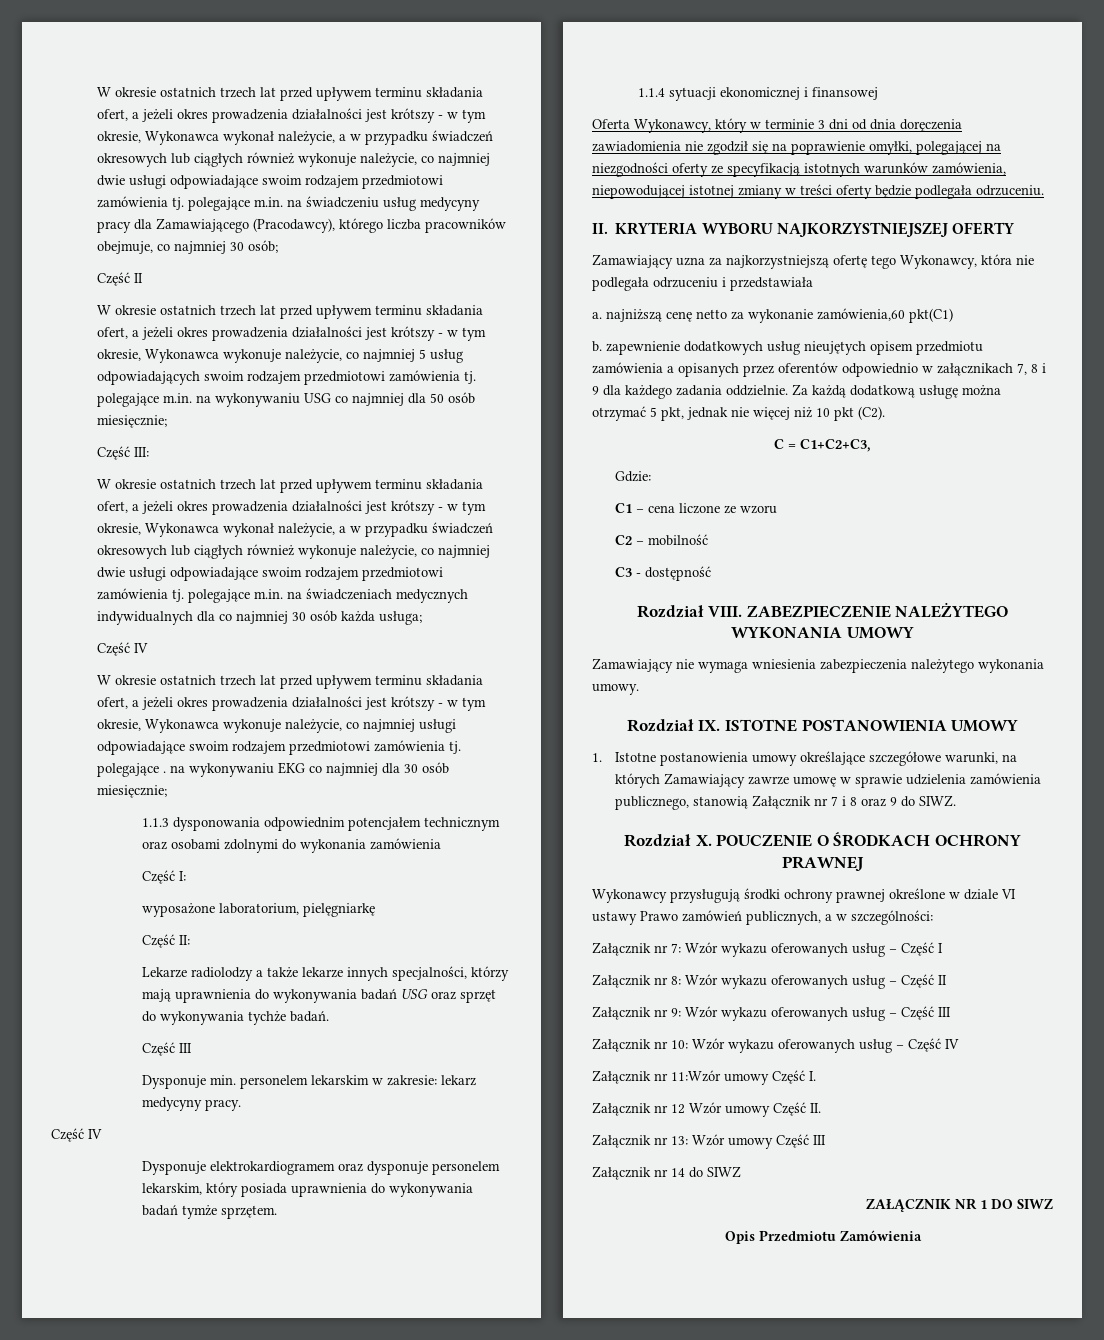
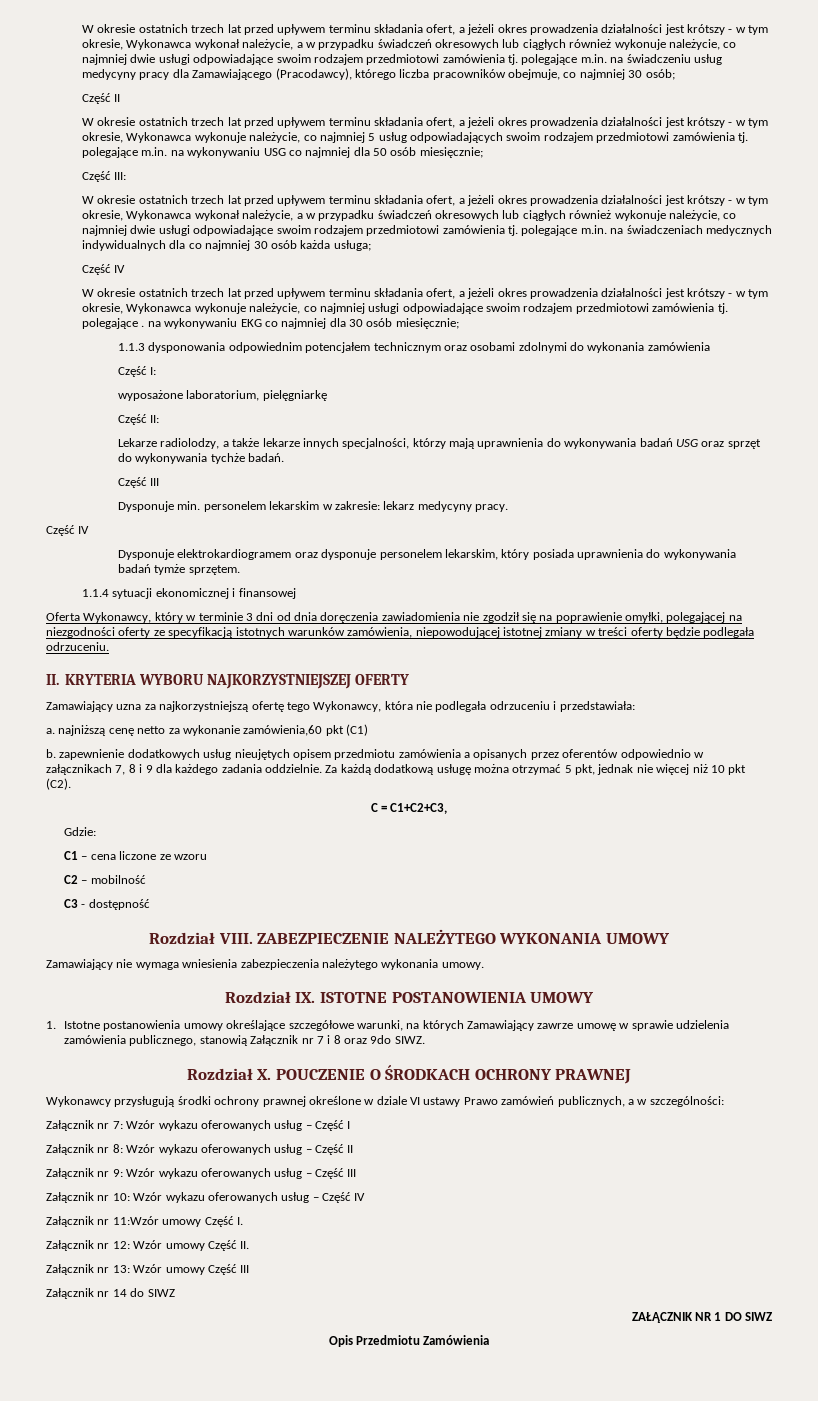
[191,967,254,981] radiolodzy -> [160,438,220,449] radiolodzy,
[730,277,813,291] przedstawiała -> [559,701,635,712] przedstawiała:
[909,308,953,323] pkt(C1) -> [325,724,368,736] pkt (C1)
[889,796,915,807] 9 do -> [370,1035,392,1044] 9do
[671,1104,685,1114] 12 -> [112,1241,130,1249] 12:

